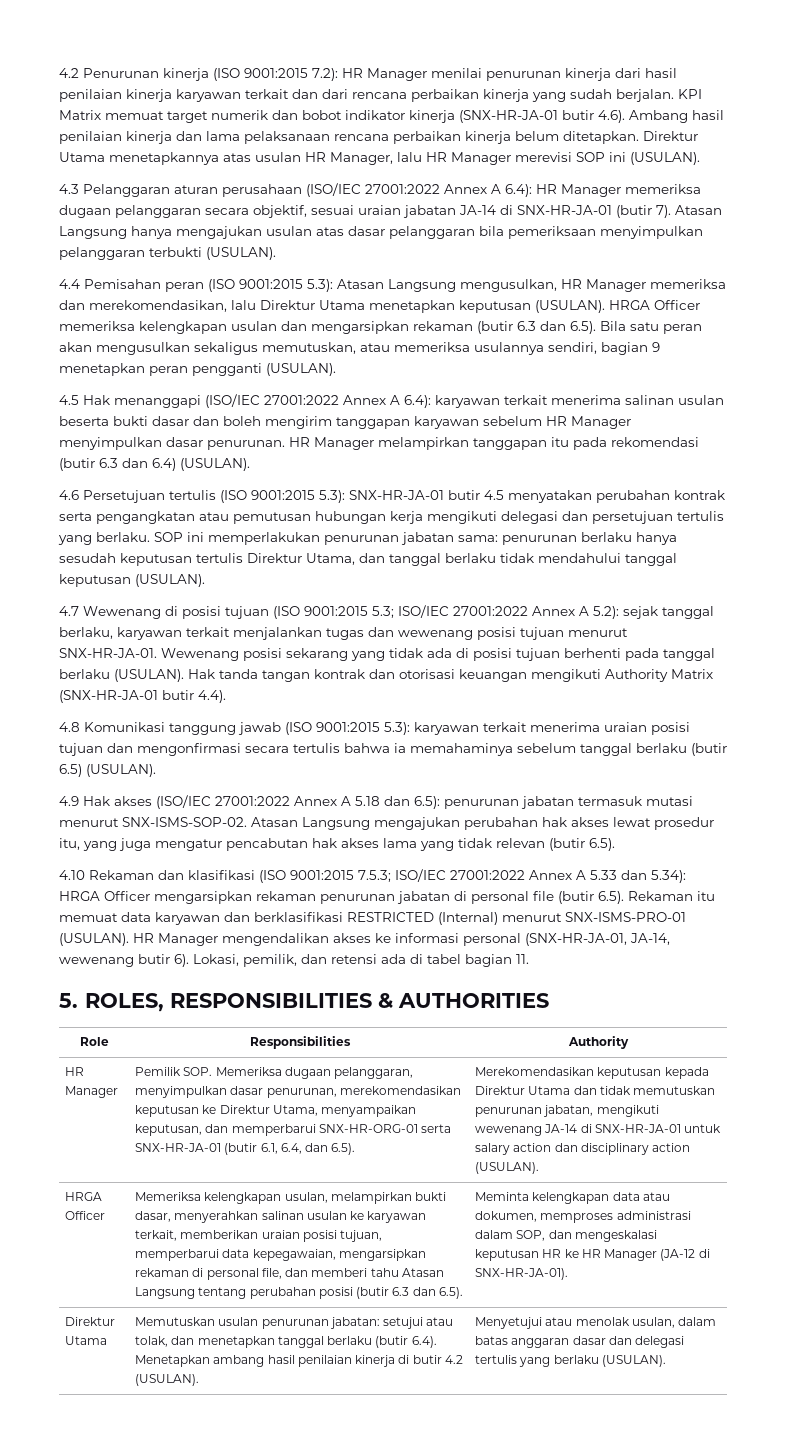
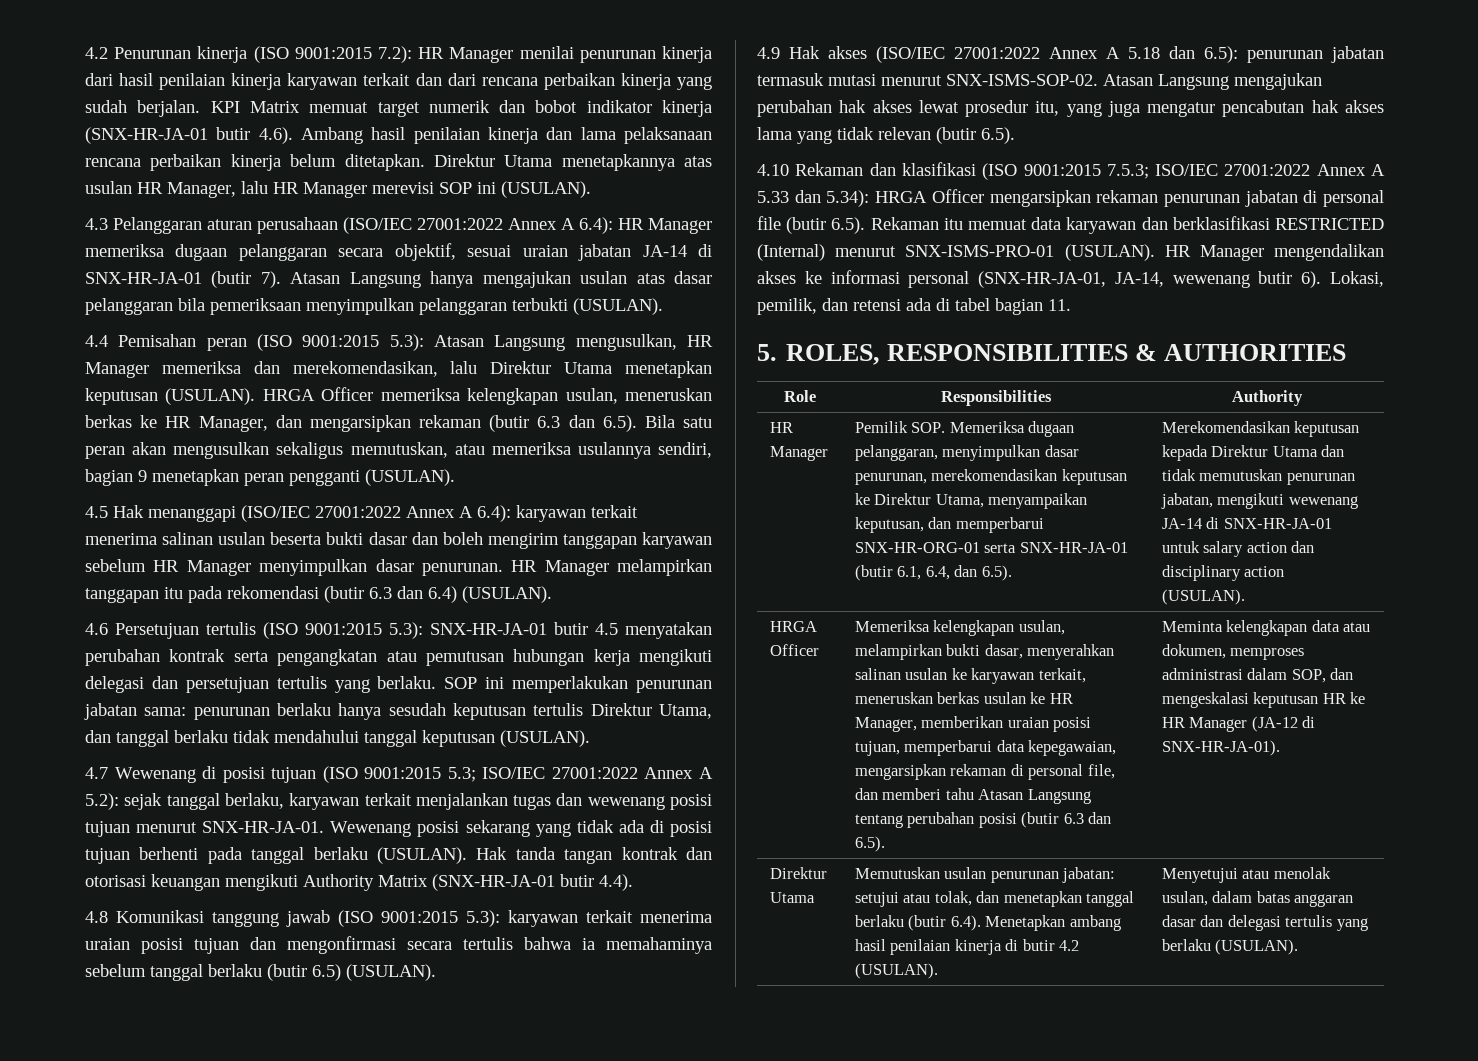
[231,321,277,331] usulan -> [565,388,713,404] [85,415,268,432] usulan, meneruskan berkas ke HR Manager,
(178, 1235) none -> [854,692,1073,704] [854,717,917,732] meneruskan berkas usulan ke HR Manager,

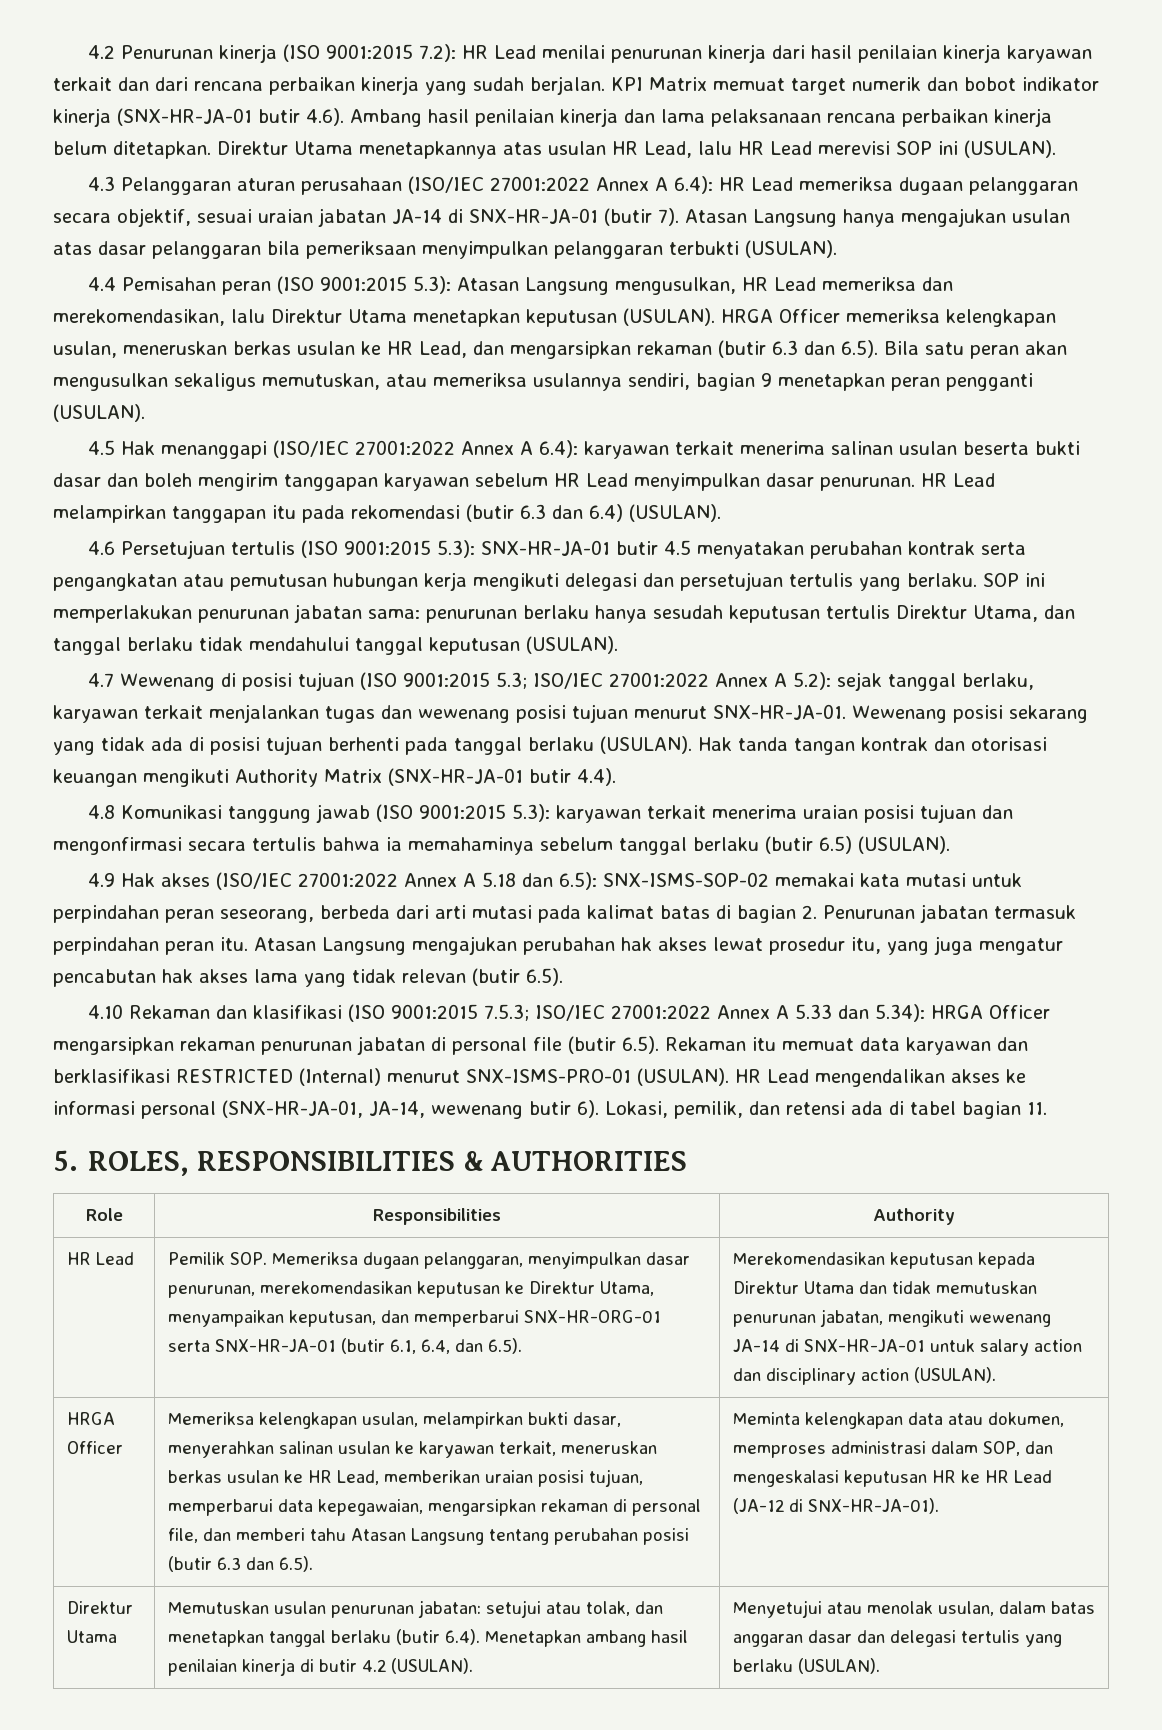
[449,47,514,63] Manager -> [493,45,536,59] Lead
[167,182,236,198] Manager, -> [644,141,692,158] Lead,
[303,182,367,198] Manager -> [770,141,812,155] Lead
[648,218,712,234] Manager -> [750,177,793,191] Lead
[85,362,149,378] Manager -> [773,277,816,291] Lead
[140,415,268,432] ke HR Manager, -> [297,341,467,358] usulan ke HR Lead,
[186,560,251,576] Manager -> [586,473,628,487] Lead
[544,560,609,576] Manager -> [953,473,995,487] Lead
[1247,46,1384,63] [757,73,1098,86] penurunan jabatan termasuk mutasi menurut SNX-ISMS-SOP-02. -> [602,872,1022,887] [53,904,1076,923] [53,937,248,955] SNX-ISMS-SOP-02 memakai kata mutasi untuk perpindahan peran seseorang, berbeda dari arti mutasi pada kalimat batas di bagian 2. Penurunan jabatan termasuk perpindahan peran itu.
[1199,245,1264,261] Manager -> [767,1069,809,1083] Lead
[769,446,828,461] Manager -> [95,1252,134,1265] Lead
[854,717,917,732] Manager, -> [336,1470,379,1485] Lead,
[1189,717,1248,732] Manager -> [1013,1470,1052,1483] Lead

